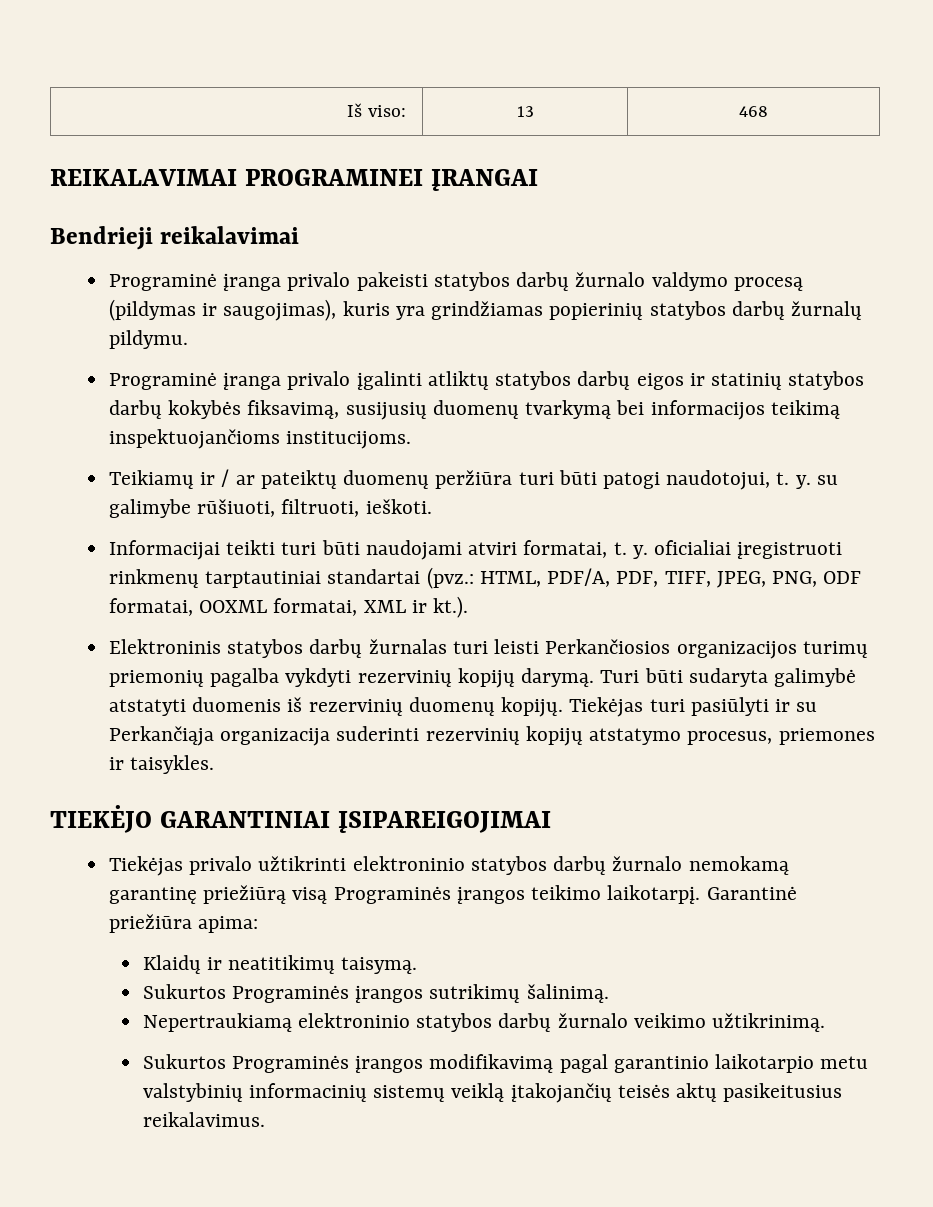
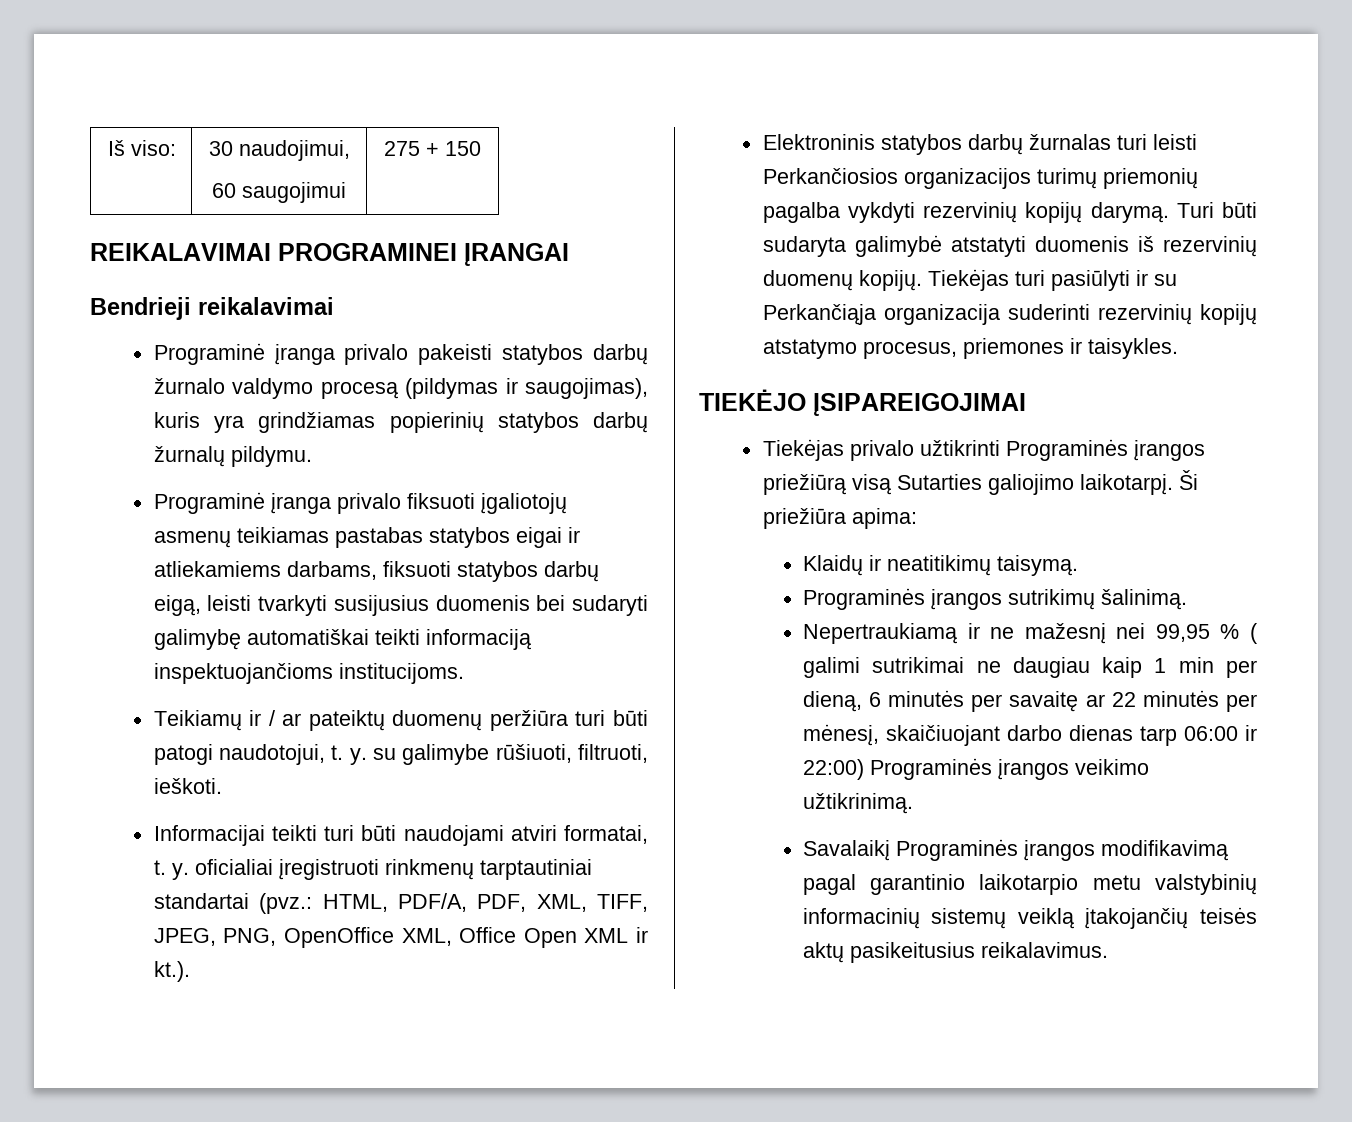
[516,106,534,117] [739,106,768,117] 13 | 468 -> [208,140,350,161] [212,182,346,203] [384,141,481,156] 30 naudojimui, // 60 saugojimui | 275 + 150
[356,371,865,390] [109,400,840,420] įgalinti atliktų statybos darbų eigos ir statinių statybos darbų kokybės fiksavimą, susijusių duomenų tvarkymą bei informacijos teikimą -> [406,493,567,514] [153,527,580,548] [153,561,599,582] [153,595,649,616] [153,629,531,650] fiksuoti įgaliotojų asmenų teikiamas pastabas statybos eigai ir atliekamiems darbams, fiksuoti statybos darbų eigą, leisti tvarkyti susijusius duomenis bei sudaryti galimybę automatiškai teikti informaciją
(659, 579) none -> [536,894,587,912] XML,
[823,571,862,584] [109,598,358,616] ODF formatai, OOXML formatai, -> [283,927,577,948] OpenOffice XML, Office Open
[159,811,330,828] GARANTINIAI -> (806, 400) none
[352,856,789,875] [109,885,797,904] elektroninio statybos darbų žurnalo nemokamą garantinę priežiūrą visą Programinės įrangos teikimo laikotarpį. Garantinė -> [1005,439,1205,461] [762,470,1198,495] Programinės įrangos priežiūrą visą Sutarties galiojimo laikotarpį. Ši
[142,984,226,999] Sukurtos -> (1078, 565) none
[298,1013,628,1032] elektroninio statybos darbų žurnalo -> [967,623,1258,644] [802,657,1257,678] [802,690,1257,712] [802,724,1257,746] [802,758,1069,780] ir ne mažesnį nei 99,95 % ( galimi sutrikimai ne daugiau kaip 1 min per dieną, 6 minutės per savaitę ar 22 minutės per mėnesį, skaičiuojant darbo dienas tarp 06:00 ir 22:00) Programinės įrangos
[142,1054,226,1069] Sukurtos -> [802,840,890,861] Savalaikį

